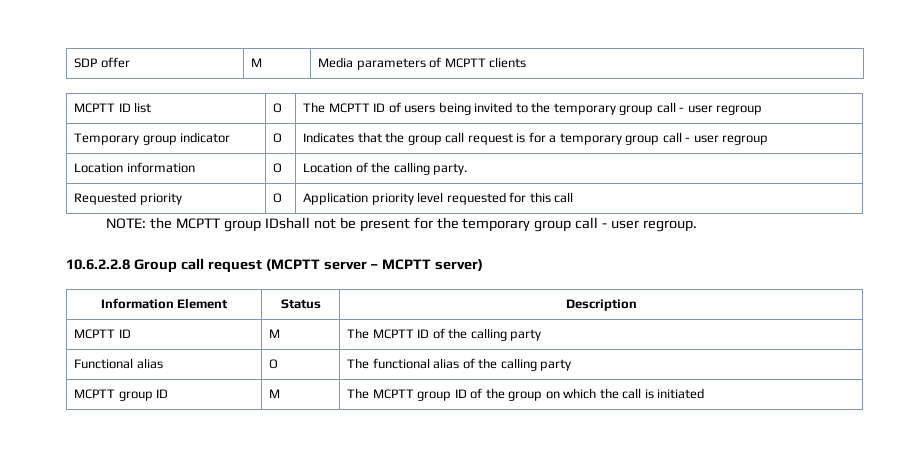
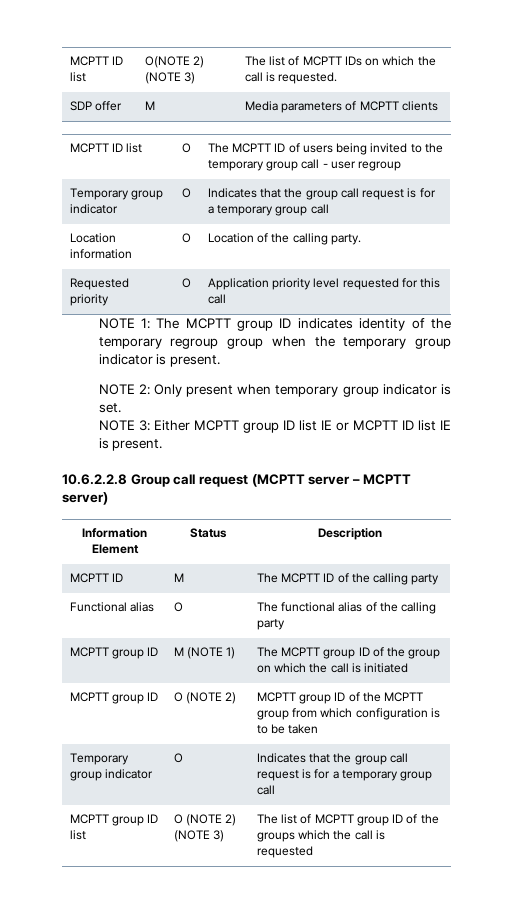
(73, 63) none -> [69,56,124,66] [69,72,86,82] [144,56,205,68] [144,72,196,84] [244,56,436,66] [244,72,338,84] MCPTT ID list | O(NOTE 2) (NOTE 3) | The list of MCPTT IDs on which the call is requested. //
[685,135,769,145] - user regroup -> (329, 209) none
[106,217,698,232] NOTE: the MCPTT group IDshall not be present for the temporary group call - user regroup. -> [98,318,451,331] [98,336,452,349] [98,354,220,367] [98,384,451,397] [98,403,121,413] [98,420,451,433] [98,438,163,451] NOTE 1: The MCPTT group ID indicates identity of the temporary regroup group when the temporary group indicator is present. // NOTE 2: Only present when temporary group indicator is set. // NOTE 3: Either MCPTT group ID list IE or MCPTT ID list IE is present.
(280, 393) none -> [187,647,236,659] (NOTE 1)
(705, 393) none -> [69,692,159,704] [173,692,237,704] [256,692,424,704] [256,708,440,720] [256,724,319,734] [69,753,129,765] [69,769,154,781] [173,753,183,763] [256,753,408,765] [256,769,433,781] [256,785,275,795] [69,814,159,826] [69,830,86,840] [173,814,237,826] [173,830,225,842] [256,814,439,826] [256,830,385,842] [256,846,313,858] // MCPTT group ID | O (NOTE 2) | MCPTT group ID of the MCPTT group from which configuration is to be taken // Temporary group indicator | O | Indicates that the group call request is for a temporary group call // MCPTT group ID list | O (NOTE 2) (NOTE 3) | The list of MCPTT group ID of the groups which the call is requested

